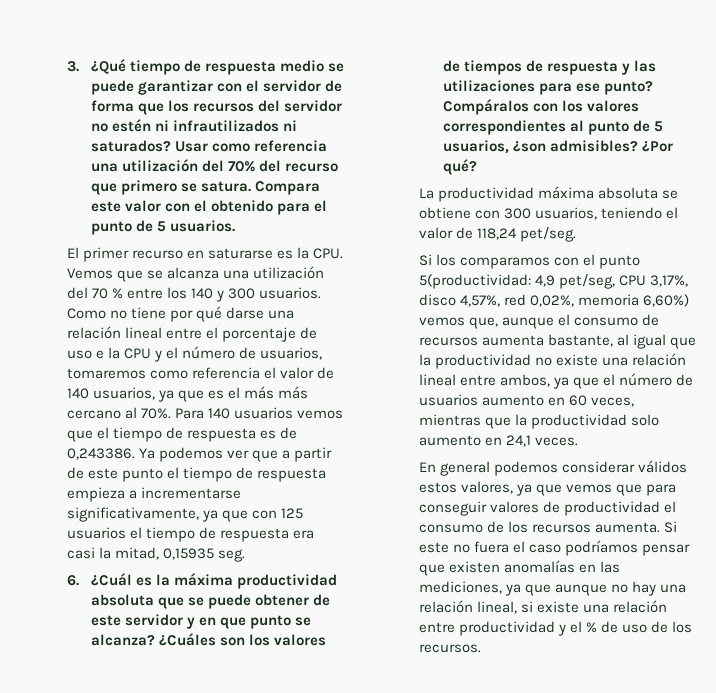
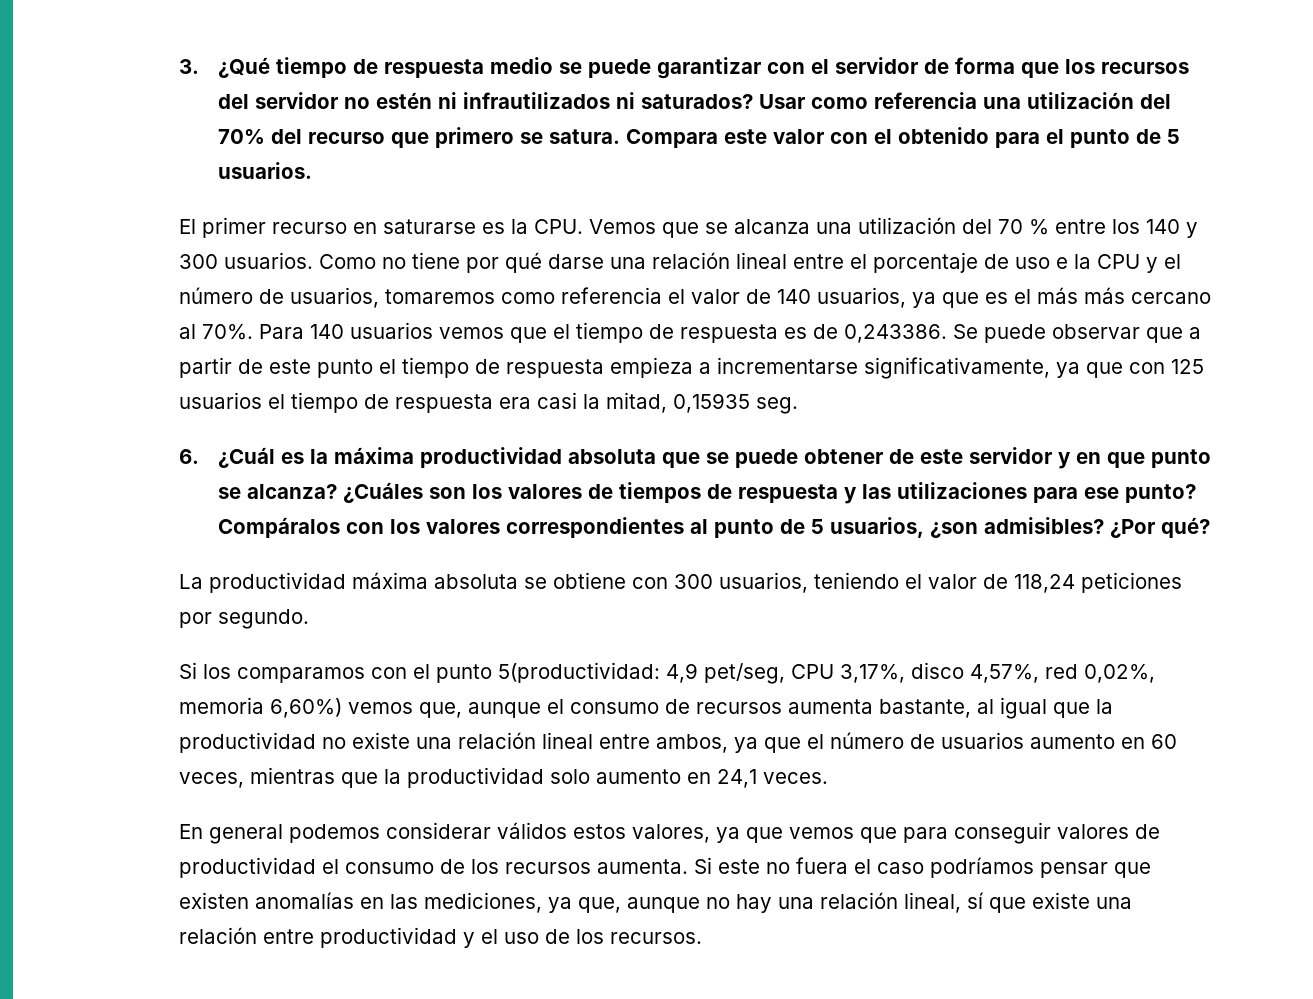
[138,447,249,462] Ya podemos ver -> [952,324,1140,343] Se puede observar
[519,227,576,242] pet/seg. -> [1080,572,1182,593] [178,609,309,629] peticiones por segundo.
[524,584,551,596] que -> [577,897,621,913] que,
[520,601,533,613] si -> [966,892,1026,913] sí que
[585,621,618,633] % de -> (498, 936) none

